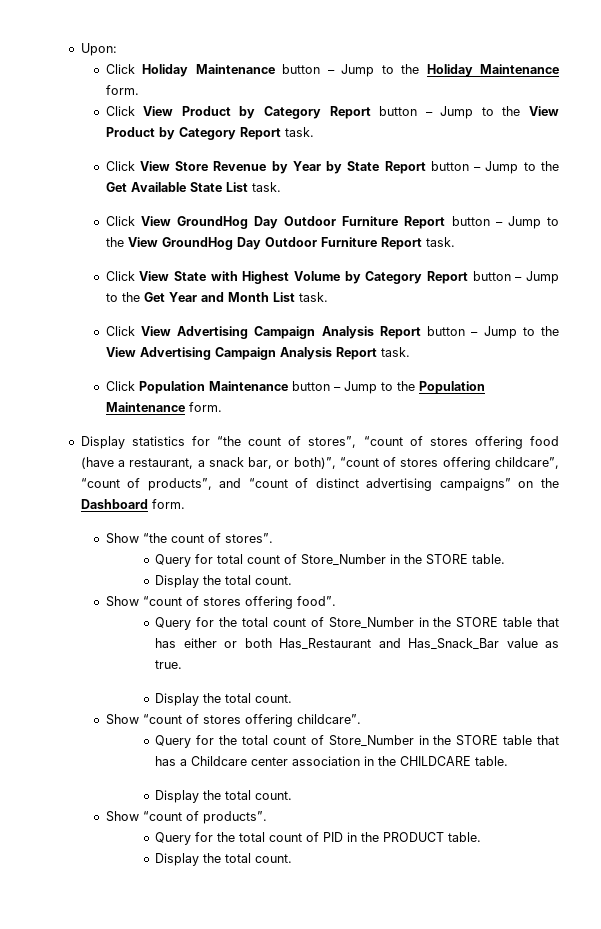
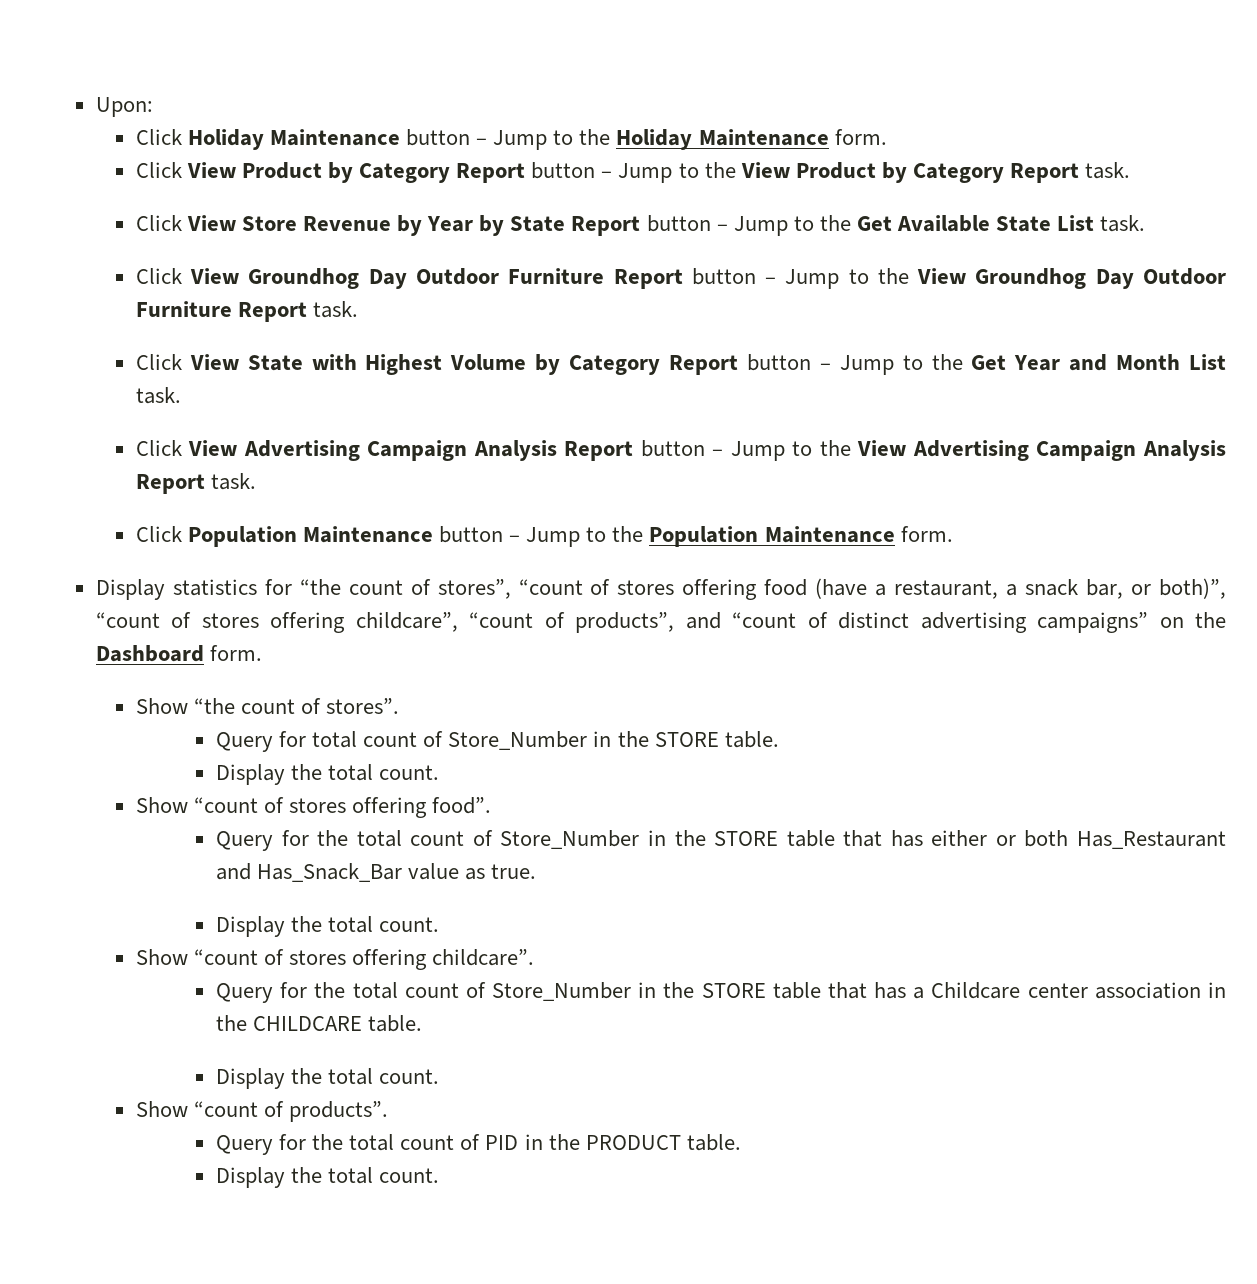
[176,216,248,229] GroundHog -> [248,268,360,289] Groundhog
[161,237,233,250] GroundHog -> [975,268,1087,289] Groundhog

